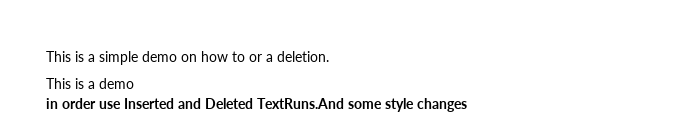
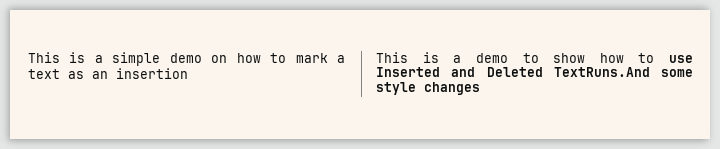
[249,51,329,62] or a deletion. -> [295,53,346,63] [28,68,188,79] mark a text as an insertion
[46,98,96,109] // in order -> [522,53,655,63] to show how to

